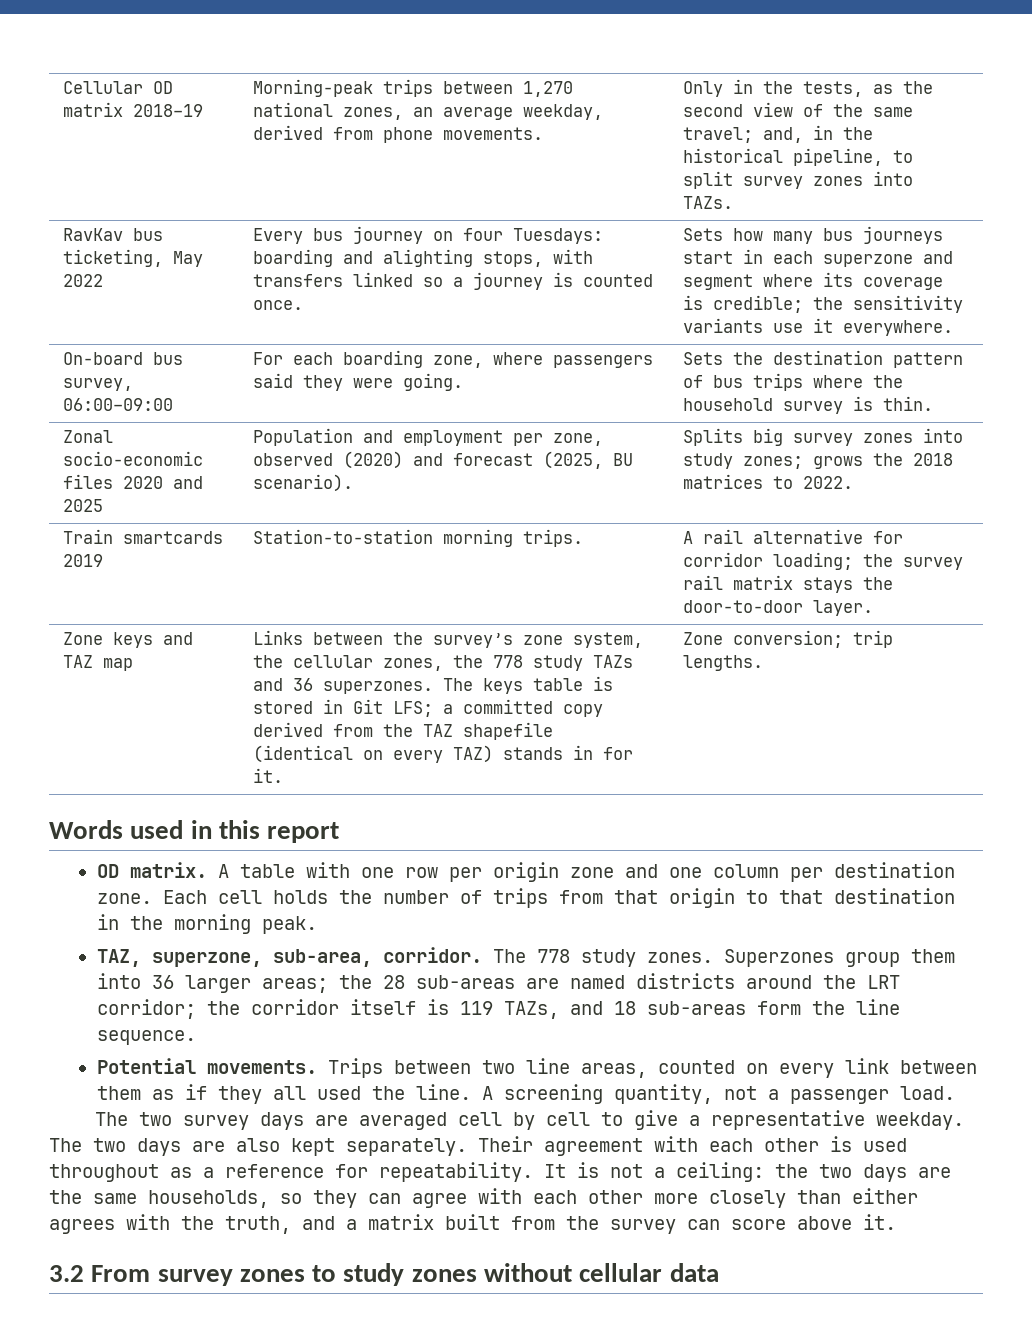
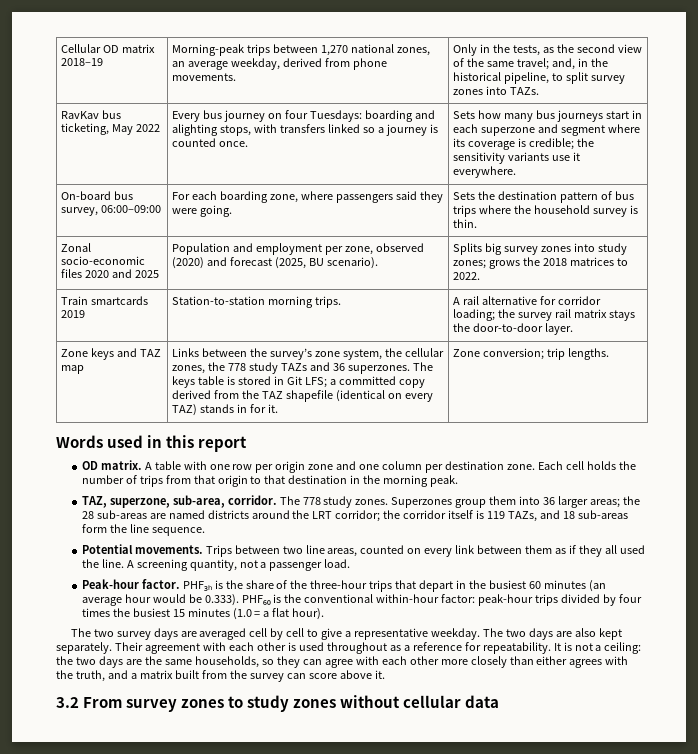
(955, 1093) none -> [81,579,607,592] [81,594,643,606] [81,608,325,620] // Peak-hour factor. PHF₃ₕ is the share of the three-hour trips that depart in the busiest 60 minutes (an average hour would be 0.333). PHF₆₀ is the conventional within-hour factor: peak-hour trips divided by four times the busiest 15 minutes (1.0 = a flat hour).

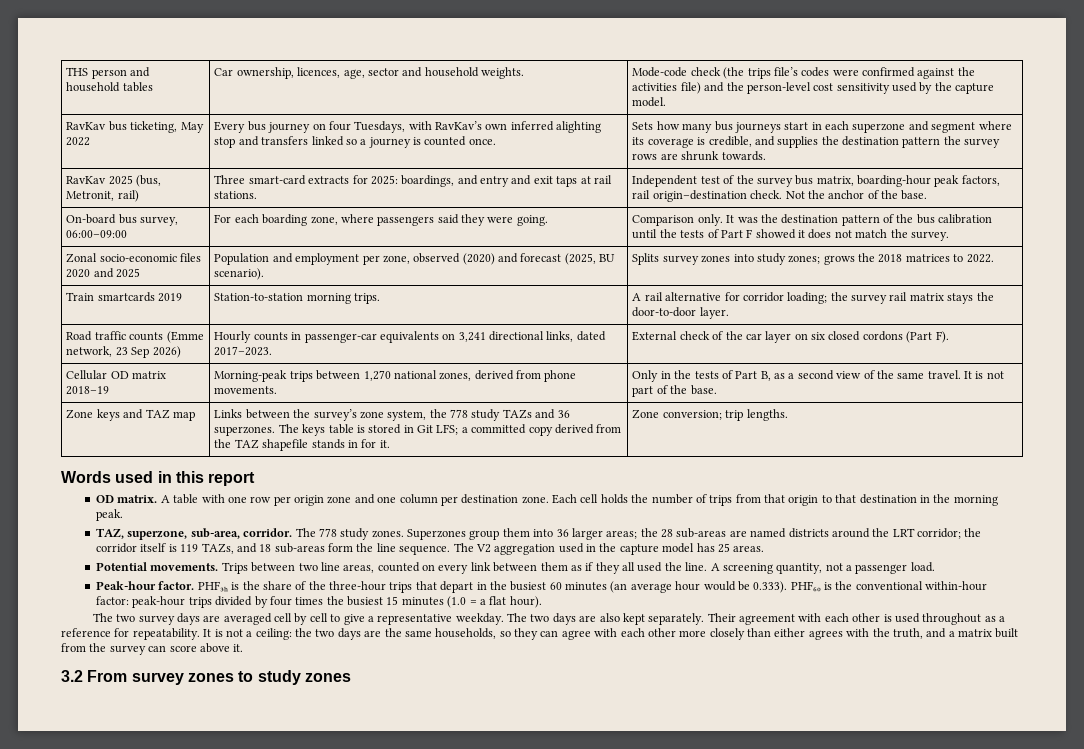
[60,44,155,53] [60,58,103,66] [171,44,430,56] [171,58,387,70] [171,73,236,81] [452,44,642,56] [452,58,608,70] [452,72,625,84] [452,86,539,95] Cellular OD matrix 2018–19 | Morning-peak trips between 1,270 national zones, an average weekday, derived from phone movements. | Only in the tests, as the second view of the same travel; and, in the historical pipeline, to split survey zones into TAZs. -> [66,67,151,79] [66,82,153,92] [214,67,525,79] [632,67,975,79] [632,82,995,94] [632,97,667,107] THS person and household tables | Car ownership, licences, age, sector and household weights. | Mode-code check (the trips file’s codes were confirmed against the activities file) and the person-level cost sensitivity used by the capture model.
[309,110,435,122] [171,124,277,136] Tuesdays: boarding and alighting stops, with -> [354,121,602,133] [214,136,259,148] Tuesdays, with RavKav’s own inferred alighting stop and
[528,138,594,150] [452,152,580,164] [452,166,516,178] credible; the sensitivity variants use it everywhere. -> [708,136,1001,148] [632,151,766,161] [66,175,162,187] [66,190,139,202] [214,175,612,187] [214,191,258,199] [632,175,1000,187] [632,190,928,202] credible, and supplies the destination pattern the survey rows are shrunk towards. // RavKav 2025 (bus, Metronit, rail) | Three smart-card extracts for 2025: boardings, and entry and exit taps at rail stations. | Independent test of the survey bus matrix, boarding-hour peak factors, rail origin–destination check. Not the anchor of the base.
[452,191,634,203] [452,205,638,217] [452,219,477,228] Sets the destination pattern of bus trips where the household survey is thin. -> [632,214,993,226] [632,229,949,241] Comparison only. It was the destination pattern of the bus calibration until the tests of Part F showed it does not match the survey.
[484,243,502,255] big -> (660, 259) none
(573, 329) none -> [66,331,204,343] [66,346,181,358] [214,331,606,343] [214,346,273,356] [632,331,949,343] [66,370,167,380] [66,386,110,395] [214,370,577,382] [214,386,278,394] [632,370,1004,382] [632,385,717,397] // Road traffic counts (Emme network, 23 Sep 2026) | Hourly counts in passenger-car equivalents on 3,241 directional links, dated 2017–2023. | External check of the car layer on six closed cordons (Part F). // Cellular OD matrix 2018–19 | Morning-peak trips between 1,270 national zones, derived from phone movements. | Only in the tests of Part B, as a second view of the same travel. It is not part of the base.
[404,348,444,357] [171,362,225,374] cellular zones, the -> (447, 413) none
[335,390,433,402] [171,404,197,416] (identical on every TAZ) -> (309, 445) none
(205, 531) none -> [453,543,765,555] The V2 aggregation used in the capture model has 25 areas.
[340,695,500,708] without cellular data -> (351, 677) none

